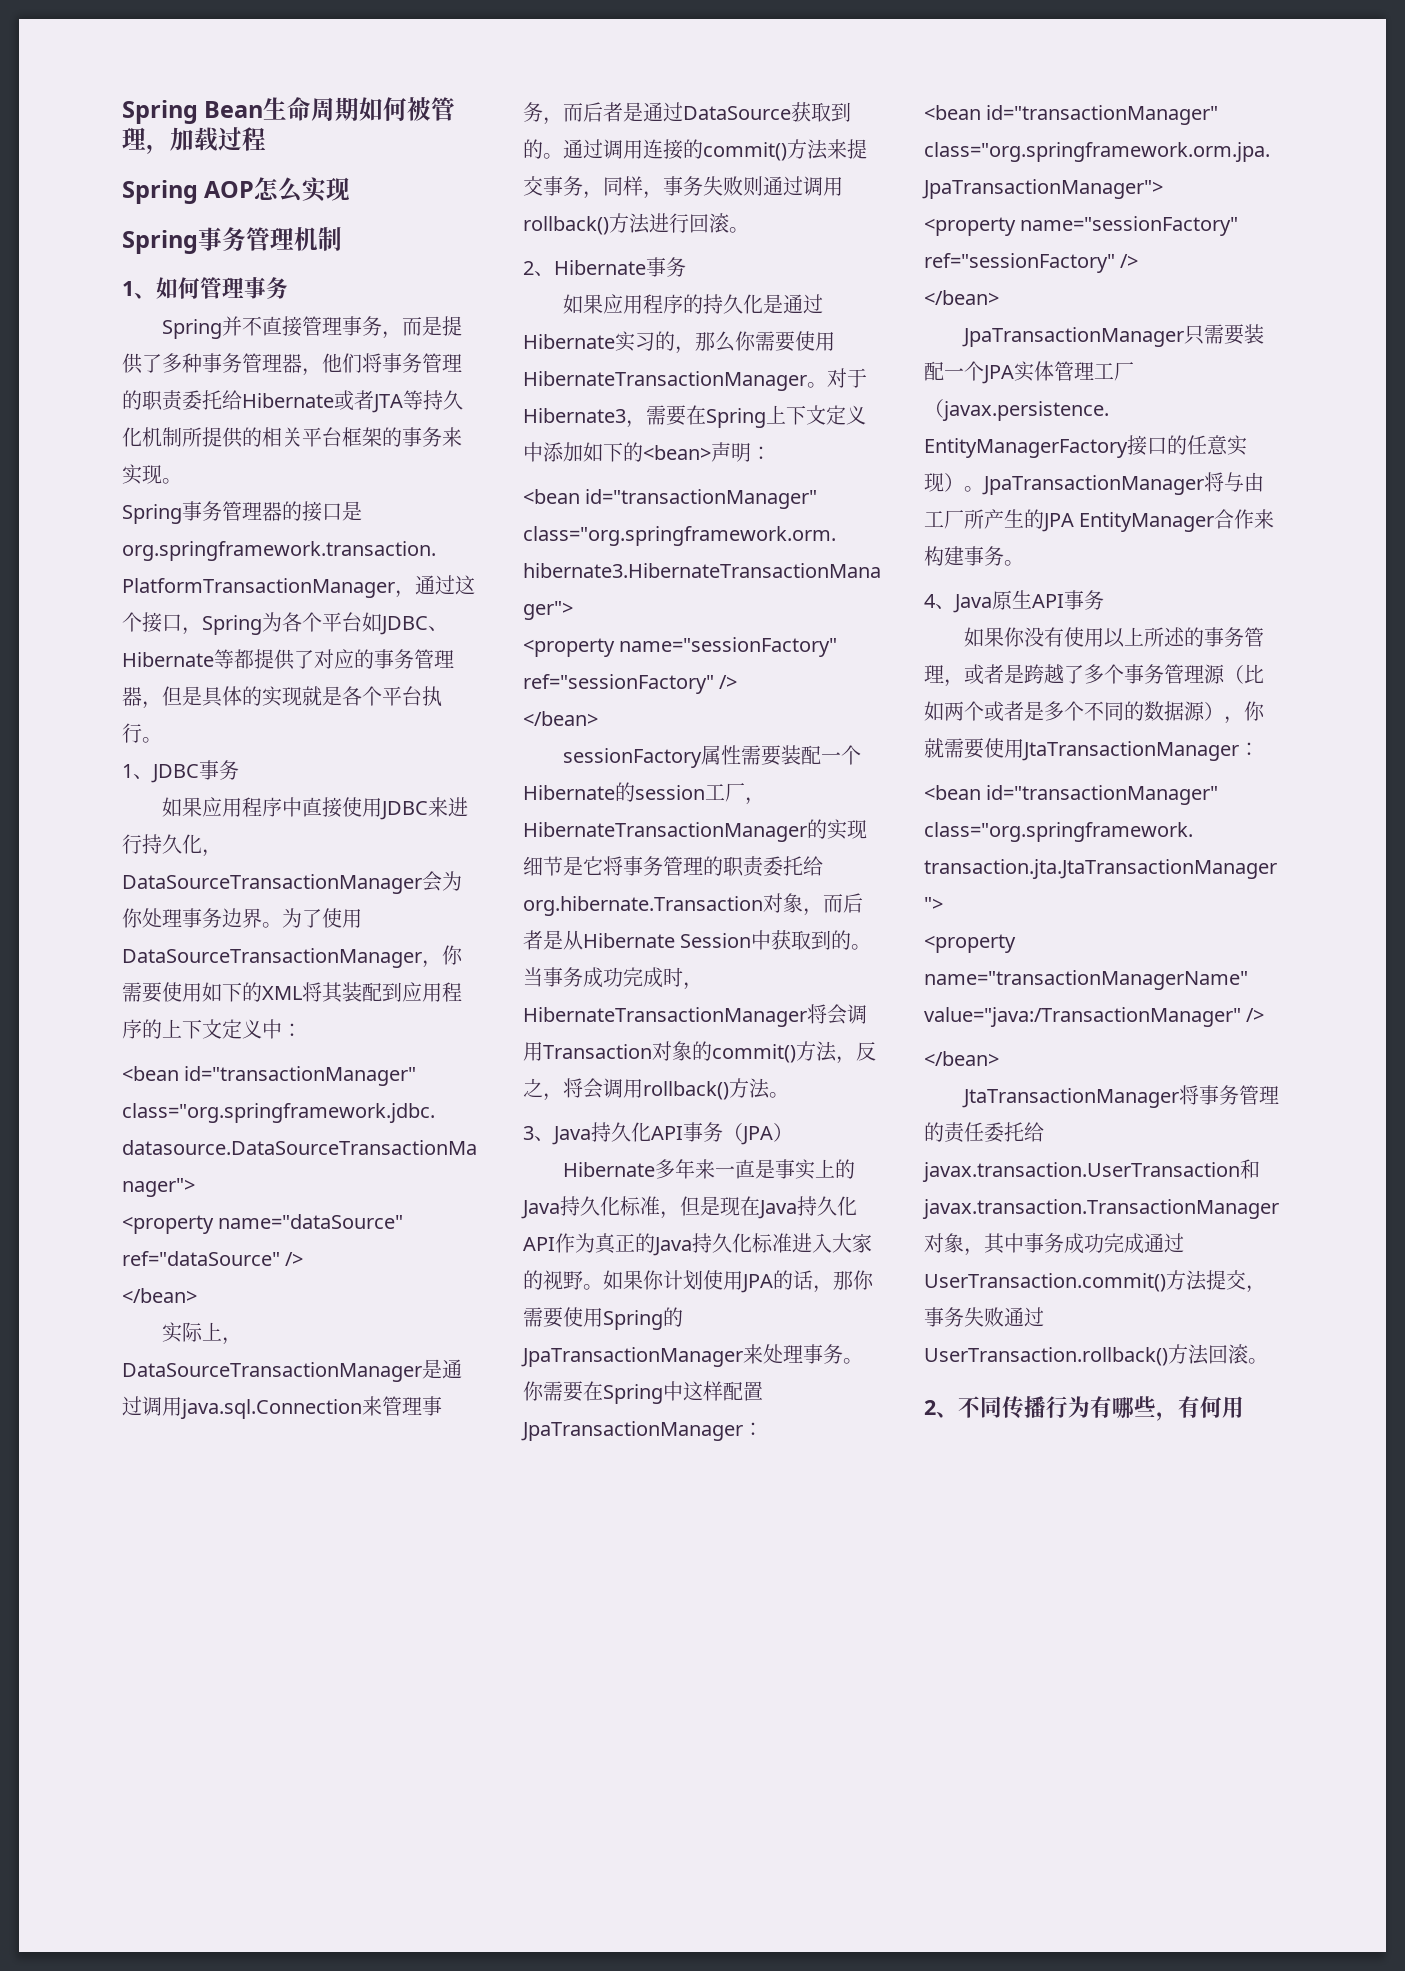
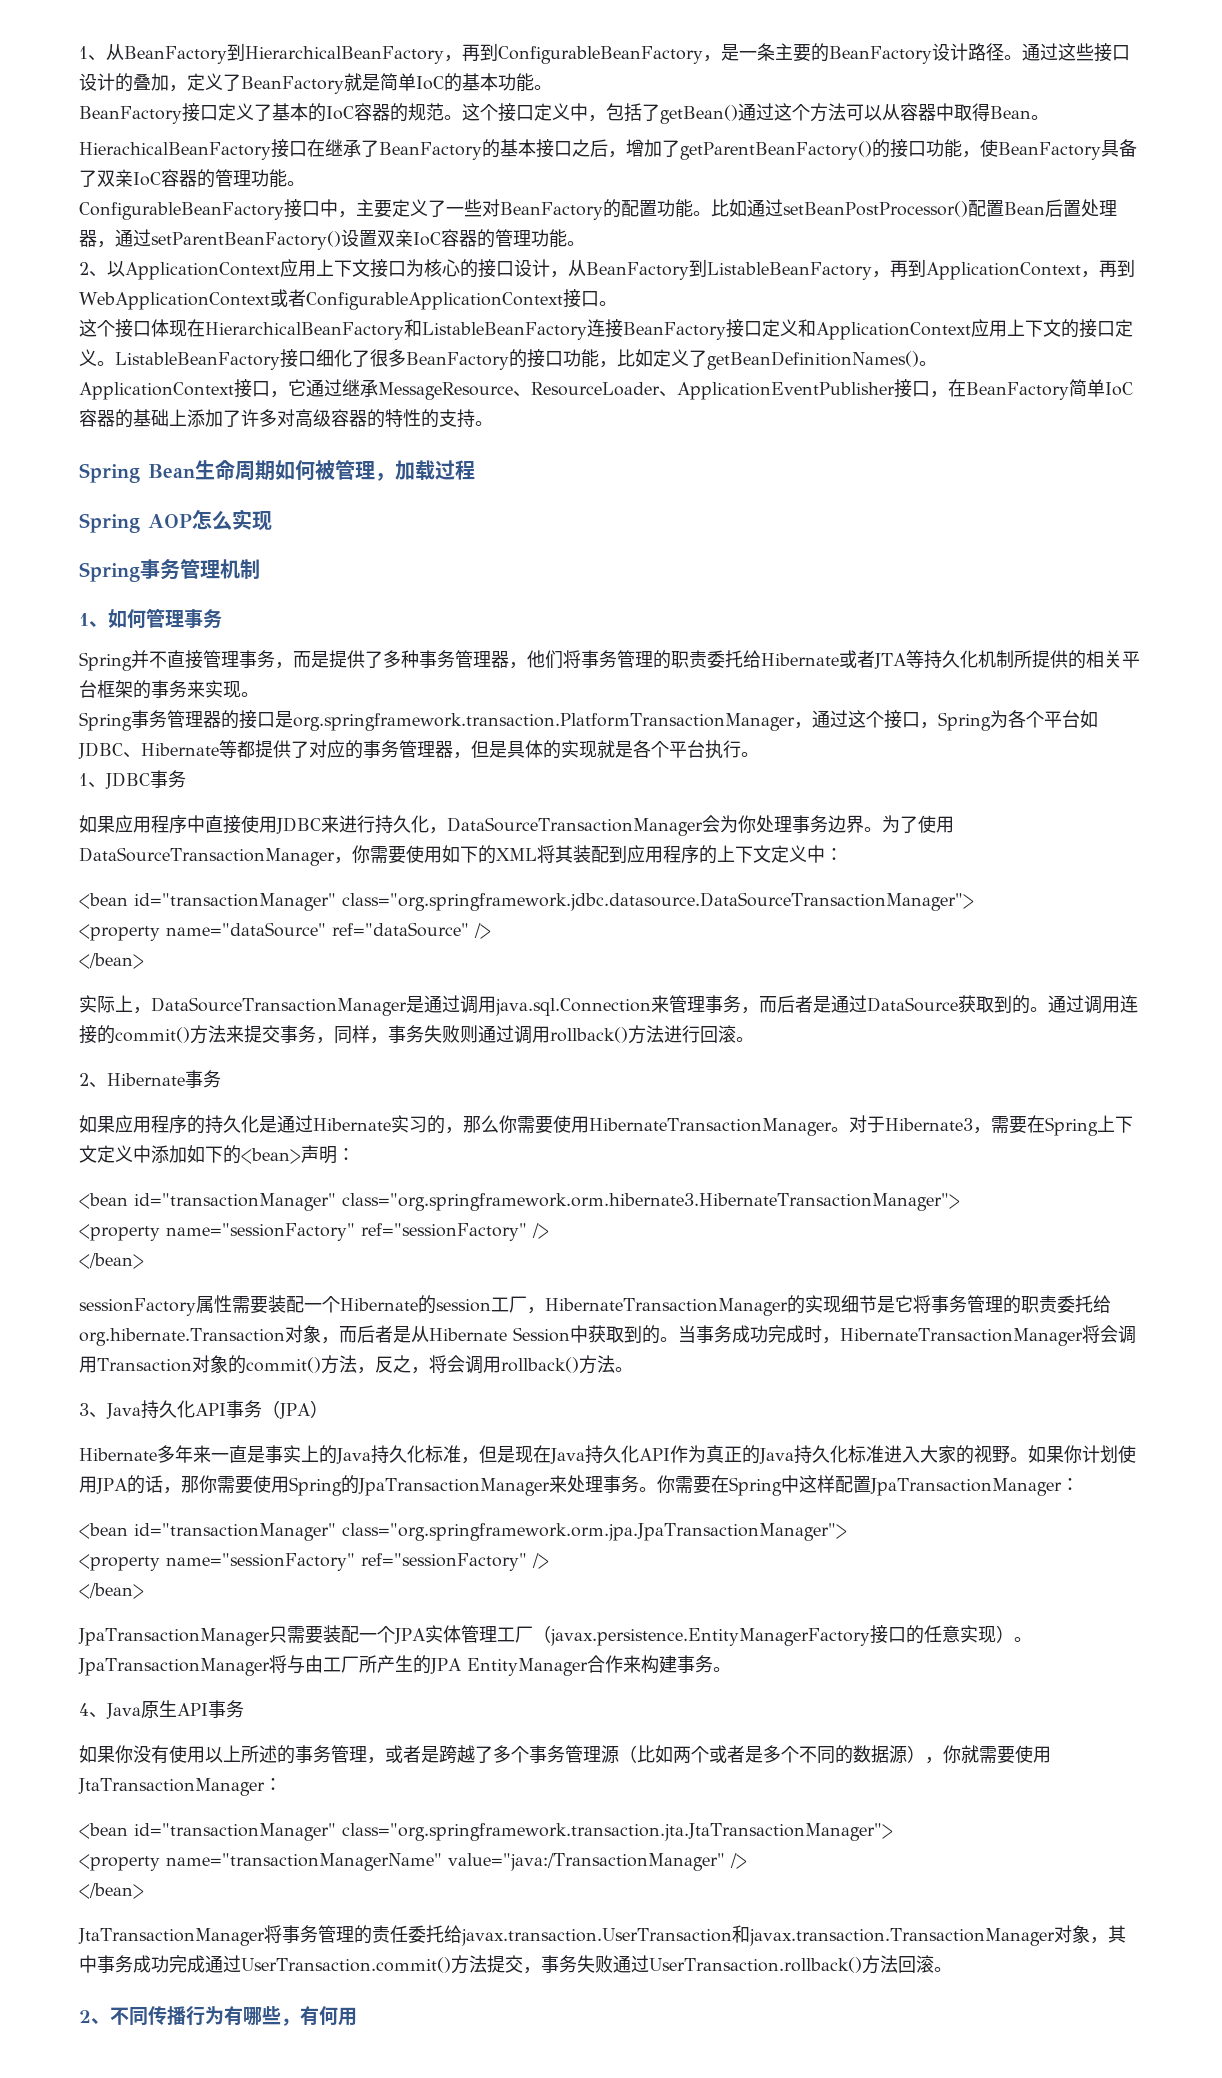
(122, 112) none -> [79,43,1130,64] [79,73,552,94] [79,103,1049,124] [79,139,1137,160] [79,169,305,188] [79,199,1117,220] [79,229,585,250] [79,259,1135,280] [79,289,617,310] [79,319,1133,340] [79,349,937,370] [79,379,1133,400] [79,409,493,428] 1、从BeanFactory到HierarchicalBeanFactory，再到ConfigurableBeanFactory，是一条主要的BeanFactory设计路径。通过这些接口设计的叠加，定义了BeanFactory就是简单IoC的基本功能。 // BeanFactory接口定义了基本的IoC容器的规范。这个接口定义中，包括了getBean()通过这个方法可以从容器中取得Bean。 // HierachicalBeanFactory接口在继承了BeanFactory的基本接口之后，增加了getParentBeanFactory()的接口功能，使BeanFactory具备了双亲IoC容器的管理功能。 // ConfigurableBeanFactory接口中，主要定义了一些对BeanFactory的配置功能。比如通过setBeanPostProcessor()配置Bean后置处理器，通过setParentBeanFactory()设置双亲IoC容器的管理功能。 // 2、以ApplicationContext应用上下文接口为核心的接口设计，从BeanFactory到ListableBeanFactory，再到ApplicationContext，再到WebApplicationContext或者ConfigurableApplicationContext接口。 // 这个接口体现在HierarchicalBeanFactory和ListableBeanFactory连接BeanFactory接口定义和ApplicationContext应用上下文的接口定义。ListableBeanFactory接口细化了很多BeanFactory的接口功能，比如定义了getBeanDefinitionNames()。 // ApplicationContext接口，它通过继承MessageResource、ResourceLoader、ApplicationEventPublisher接口，在BeanFactory简单IoC容器的基础上添加了许多对高级容器的特性的支持。 //

